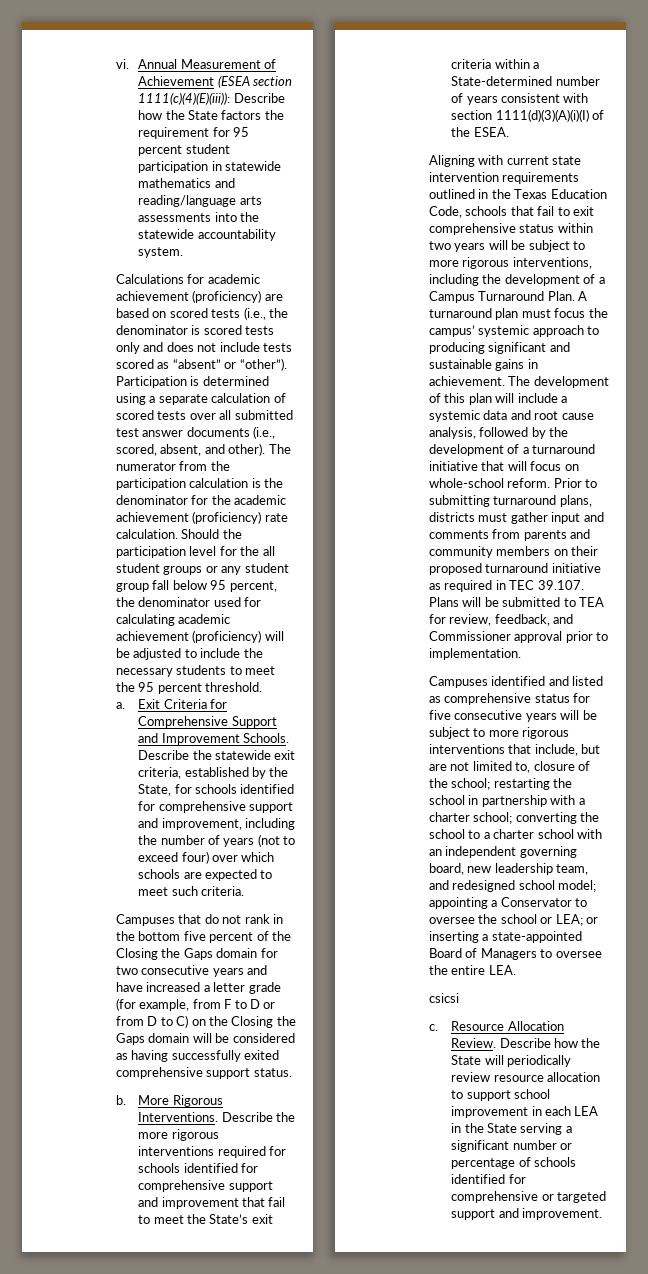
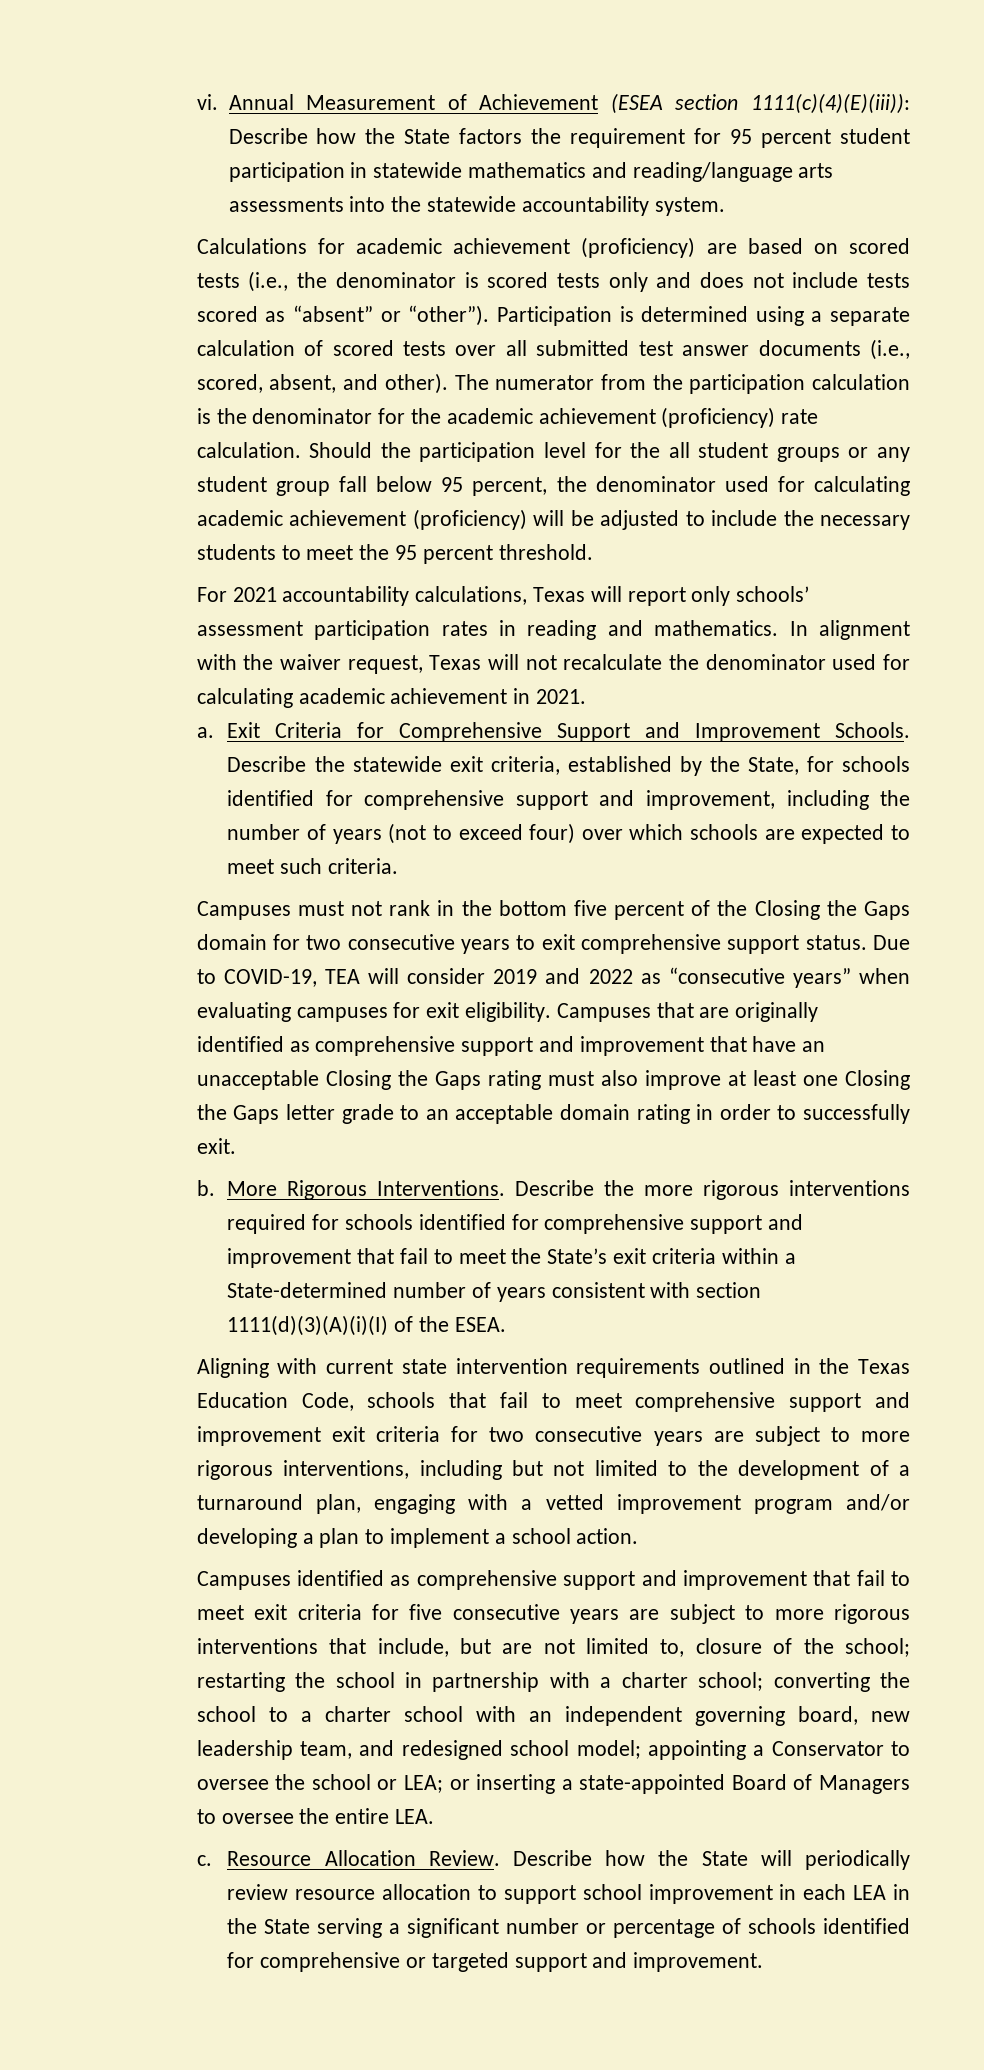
(263, 687) none -> [196,586,810,606] [196,620,910,640] [196,654,910,674] [196,688,586,708] // For 2021 accountability calculations, Texas will report only schools’ assessment participation rates in reading and mathematics. In alignment with the waiver request, Texas will not recalculate the denominator used for calculating academic achievement in 2021.
[178,914,219,924] that do -> [297,901,344,916] must
[247,965,268,975] [116,982,281,994] [116,998,276,1011] [116,1015,296,1028] [116,1033,295,1045] [116,1050,280,1062] [116,1067,292,1079] and have increased a letter grade (for example, from F to D or from D to C) on the Closing the Gaps domain will be considered as having successfully exited comprehensive support status. -> [516,934,911,954] [196,967,910,988] [196,1002,819,1022] [196,1036,826,1056] [196,1070,910,1090] [196,1104,911,1124] [196,1138,236,1154] to exit comprehensive support status. Due to COVID-19, TEA will consider 2019 and 2022 as “consecutive years” when evaluating campuses for exit eligibility. Campuses that are originally identified as comprehensive support and improvement that have an unacceptable Closing the Gaps rating must also improve at least one Closing the Gaps letter grade to an acceptable domain rating in order to successfully exit.
[572,206,594,216] [429,223,593,235] [429,240,526,252] exit comprehensive status within two years will be -> [574,1392,911,1412] [196,1426,744,1446] meet comprehensive support and improvement exit criteria for two consecutive years are
[482,274,605,286] [429,291,588,303] [429,308,608,320] [429,325,600,337] [429,342,570,354] [429,359,538,371] [429,376,609,388] [429,393,567,405] [429,410,594,422] [429,427,546,439] the development of a Campus Turnaround Plan. A turnaround plan must focus the campus’ systemic approach to producing significant and sustainable gains in achievement. The development of this plan will include a systemic data and root cause analysis, followed by -> [512,1460,688,1476] but not limited to
[429,461,579,471] [429,478,598,488] [429,495,592,507] [429,512,604,524] [429,529,591,541] [429,546,599,558] [429,563,601,575] [429,580,584,592] [429,597,604,607] [429,614,574,626] [429,631,609,643] [429,648,522,660] [429,676,604,688] [429,693,570,705] initiative that will focus on whole-school reform. Prior to submitting turnaround plans, districts must gather input and comments from parents and community members on their proposed turnaround initiative as required in TEC 39.107. Plans will be submitted to TEA for review, feedback, and Commissioner approval prior to implementation. // Campuses identified and listed as comprehensive status -> [315,1494,910,1514] [196,1528,639,1548] [196,1570,911,1590] [196,1604,362,1620] plan, engaging with a vetted improvement program and/or developing a plan to implement a school action. // Campuses identified as comprehensive support and improvement that fail to meet exit criteria
[560,710,597,720] will be -> [629,1609,660,1620] are
[429,993,460,1003] // csicsi -> (434, 1816) none

